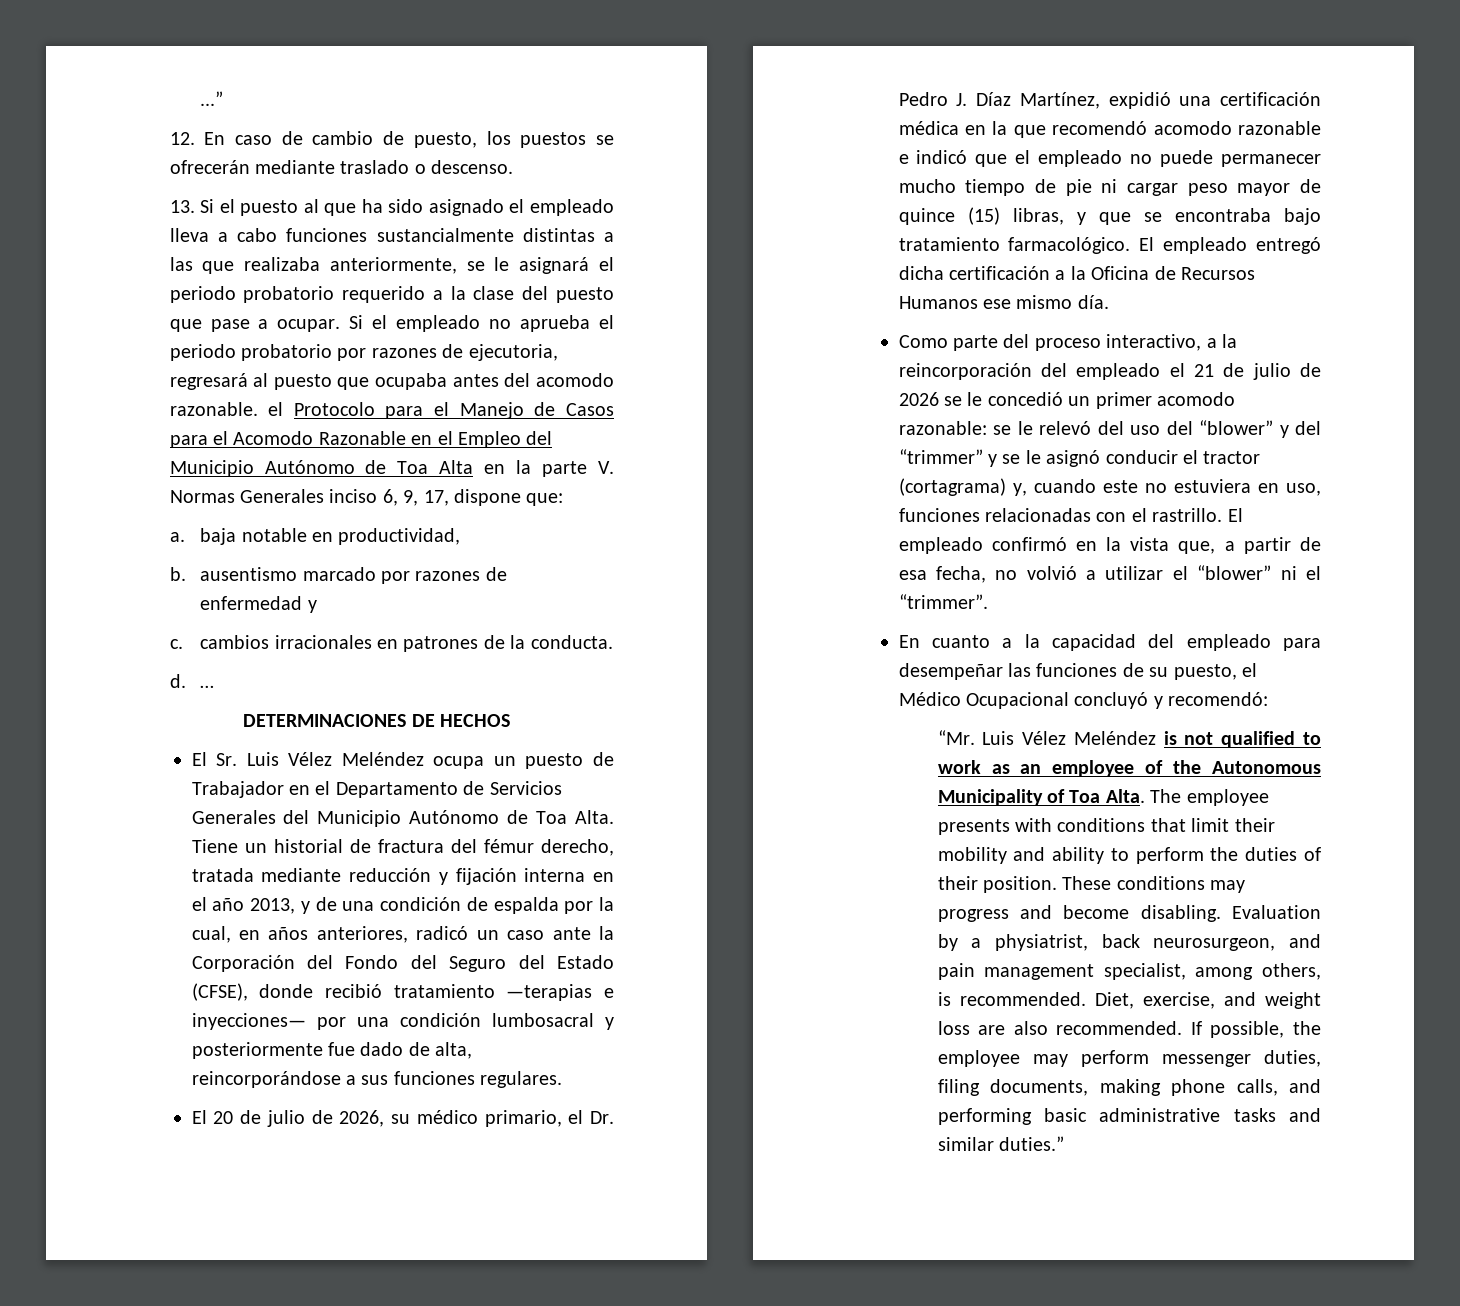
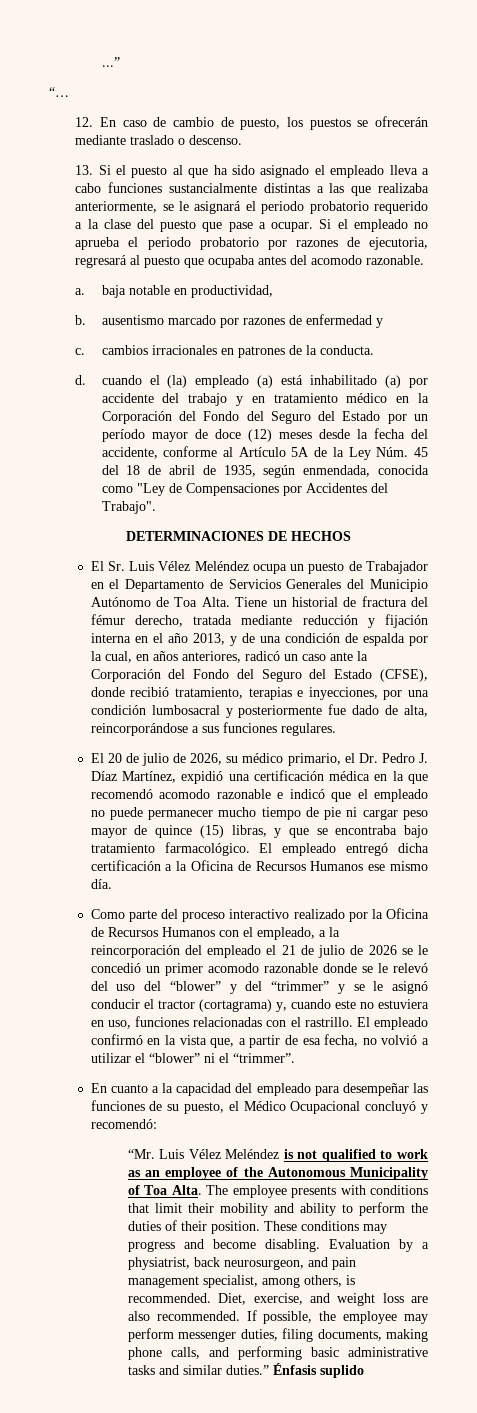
(224, 98) none -> [49,87,69,97] // “…
[268,402,615,419] [169,431,553,448] [169,460,614,477] [169,489,564,506] el Protocolo para el Manejo de Casos para el Acomodo Razonable en el Empleo del Municipio Autónomo de Toa Alta en la parte V. Normas Generales inciso 6, 9, 17, dispone que: -> (425, 260) none
[200,685,215,688] … -> [101,375,428,388] [101,393,429,406] [101,411,428,424] [101,428,429,442] [101,446,428,460] [101,465,429,478] [101,483,388,496] [101,501,156,514] cuando el (la) empleado (a) está inhabilitado (a) por accidente del trabajo y en tratamiento médico en la Corporación del Fondo del Seguro del Estado por un período mayor de doce (12) meses desde la fecha del accidente, conforme al Artículo 5A de la Ley Núm. 45 del 18 de abril de 1935, según enmendada, conocida como "Ley de Compensaciones por Accidentes del Trabajo".
[393,984,614,1001] [191,1013,306,1030] tratamiento —terapias e inyecciones— -> [174,687,378,700] tratamiento, terapias e inyecciones,
[1106,334,1202,351] interactivo, -> [229,908,429,922] [90,927,315,940] interactivo realizado por la Oficina de Recursos Humanos con el empleado,
[898,421,987,435] razonable: -> [263,963,357,973] razonable donde
(1065, 1143) none -> [272,1363,364,1378] Énfasis suplido

